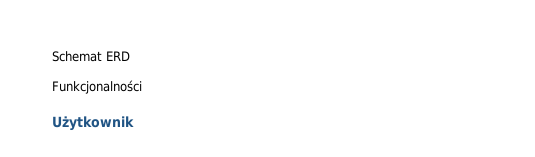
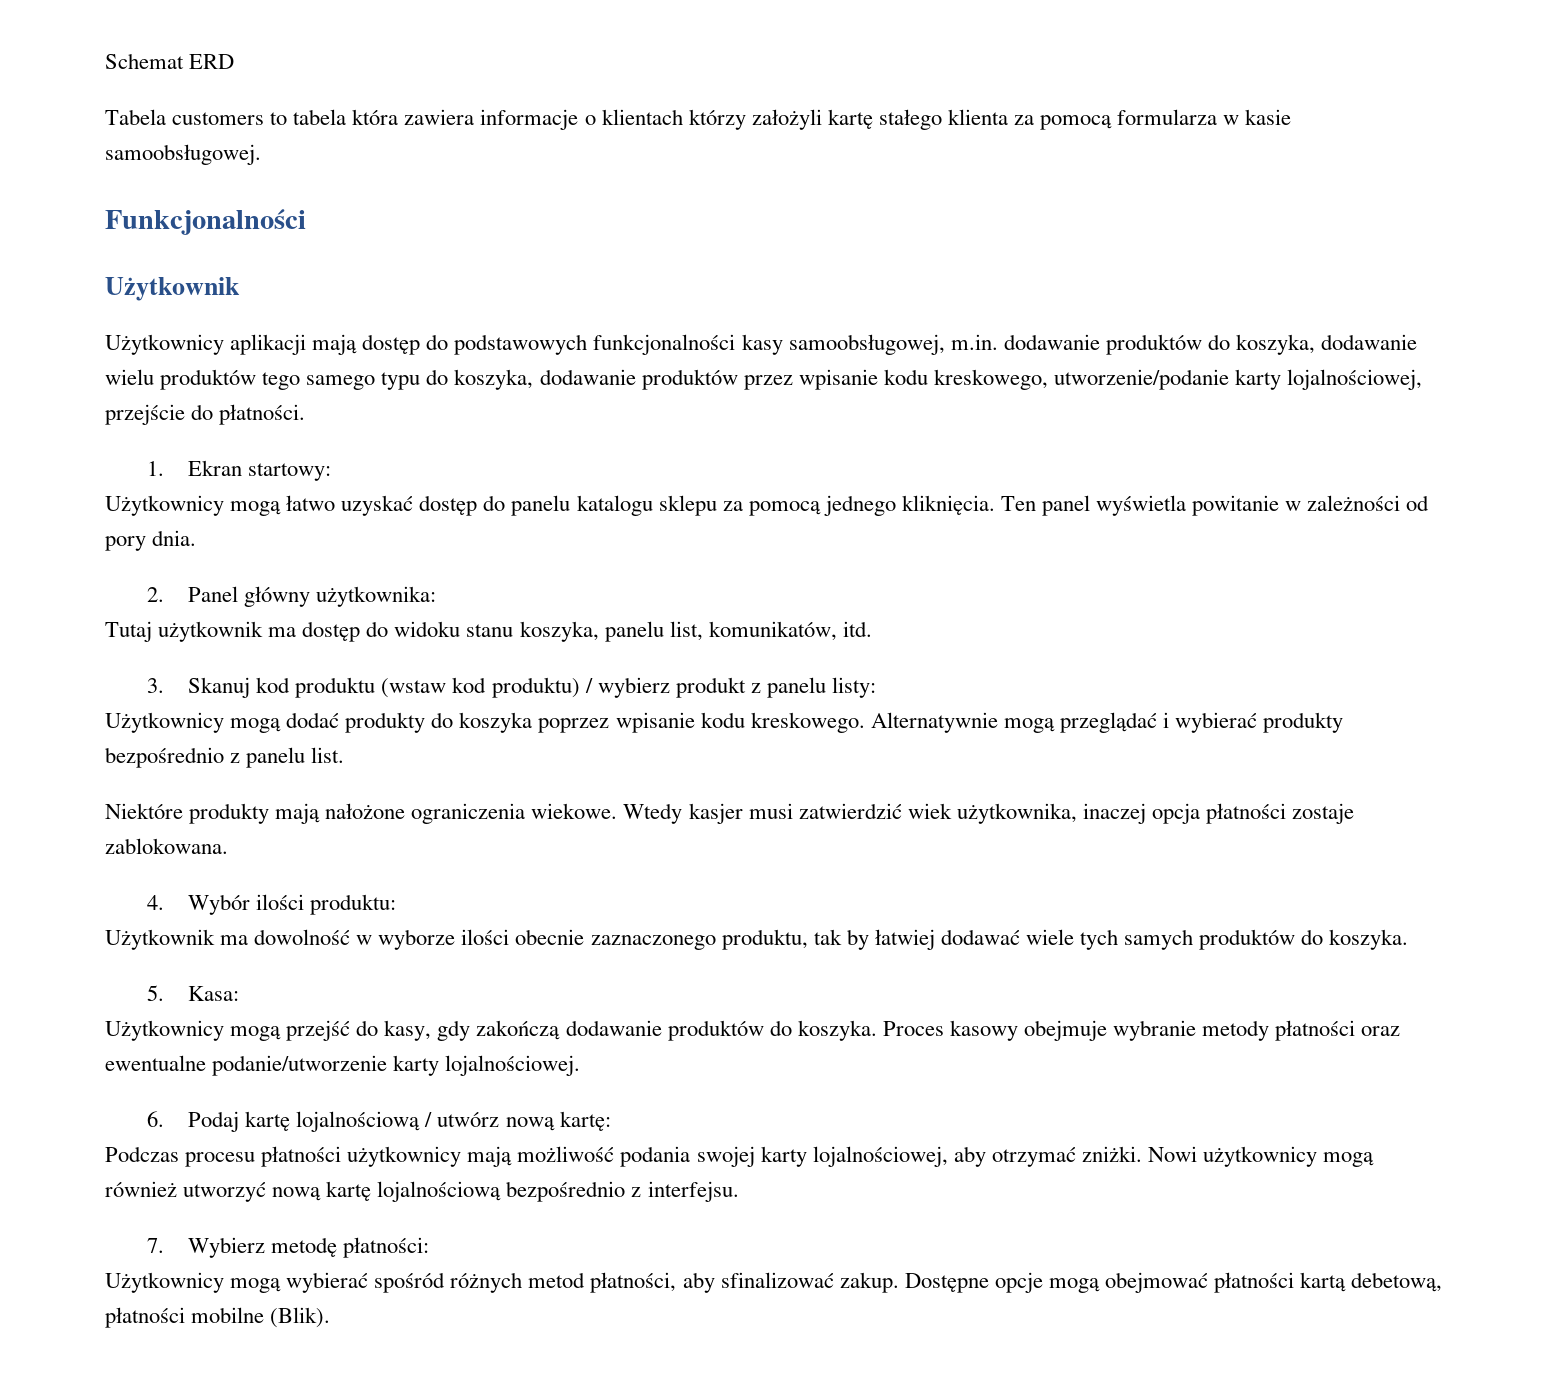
[52,80,142,94] [52,116,134,131] Funkcjonalności // Użytkownik -> [105,109,1292,130] [105,144,261,165] [105,209,306,235] [105,277,240,301] [105,334,1418,355] [105,369,1423,390] [105,404,306,425] [146,460,332,481] [105,495,1430,516] [105,530,197,551] [146,586,437,607] [105,621,872,642] [146,677,877,698] [105,712,1344,733] [105,747,345,768] [105,803,1355,824] [105,838,228,854] [146,894,397,915] [105,929,1409,950] [146,985,240,1001] [105,1020,1401,1041] [105,1055,581,1076] [146,1111,611,1132] [105,1146,1375,1167] [105,1181,739,1202] [146,1237,430,1258] [105,1272,1443,1293] [105,1307,331,1328] Tabela customers to tabela która zawiera informacje o klientach którzy założyli kartę stałego klienta za pomocą formularza w kasie samoobsługowej. // Funkcjonalności // Użytkownik // Użytkownicy aplikacji mają dostęp do podstawowych funkcjonalności kasy samoobsługowej, m.in. dodawanie produktów do koszyka, dodawanie wielu produktów tego samego typu do koszyka, dodawanie produktów przez wpisanie kodu kreskowego, utworzenie/podanie karty lojalnościowej, przejście do płatności. // 1. Ekran startowy: // Użytkownicy mogą łatwo uzyskać dostęp do panelu katalogu sklepu za pomocą jednego kliknięcia. Ten panel wyświetla powitanie w zależności od pory dnia. // 2. Panel główny użytkownika: // Tutaj użytkownik ma dostęp do widoku stanu koszyka, panelu list, komunikatów, itd. // 3. Skanuj kod produktu (wstaw kod produktu) / wybierz produkt z panelu listy: // Użytkownicy mogą dodać produkty do koszyka poprzez wpisanie kodu kreskowego. Alternatywnie mogą przeglądać i wybierać produkty bezpośrednio z panelu list. // Niektóre produkty mają nałożone ograniczenia wiekowe. Wtedy kasjer musi zatwierdzić wiek użytkownika, inaczej opcja płatności zostaje zablokowana. // 4. Wybór ilości produktu: // Użytkownik ma dowolność w wyborze ilości obecnie zaznaczonego produktu, tak by łatwiej dodawać wiele tych samych produktów do koszyka. // 5. Kasa: // Użytkownicy mogą przejść do kasy, gdy zakończą dodawanie produktów do koszyka. Proces kasowy obejmuje wybranie metody płatności oraz ewentualne podanie/utworzenie karty lojalnościowej. // 6. Podaj kartę lojalnościową / utwórz nową kartę: // Podczas procesu płatności użytkownicy mają możliwość podania swojej karty lojalnościowej, aby otrzymać zniżki. Nowi użytkownicy mogą również utworzyć nową kartę lojalnościową bezpośrednio z interfejsu. // 7. Wybierz metodę płatności: // Użytkownicy mogą wybierać spośród różnych metod płatności, aby sfinalizować zakup. Dostępne opcje mogą obejmować płatności kartą debetową, płatności mobilne (Blik).

